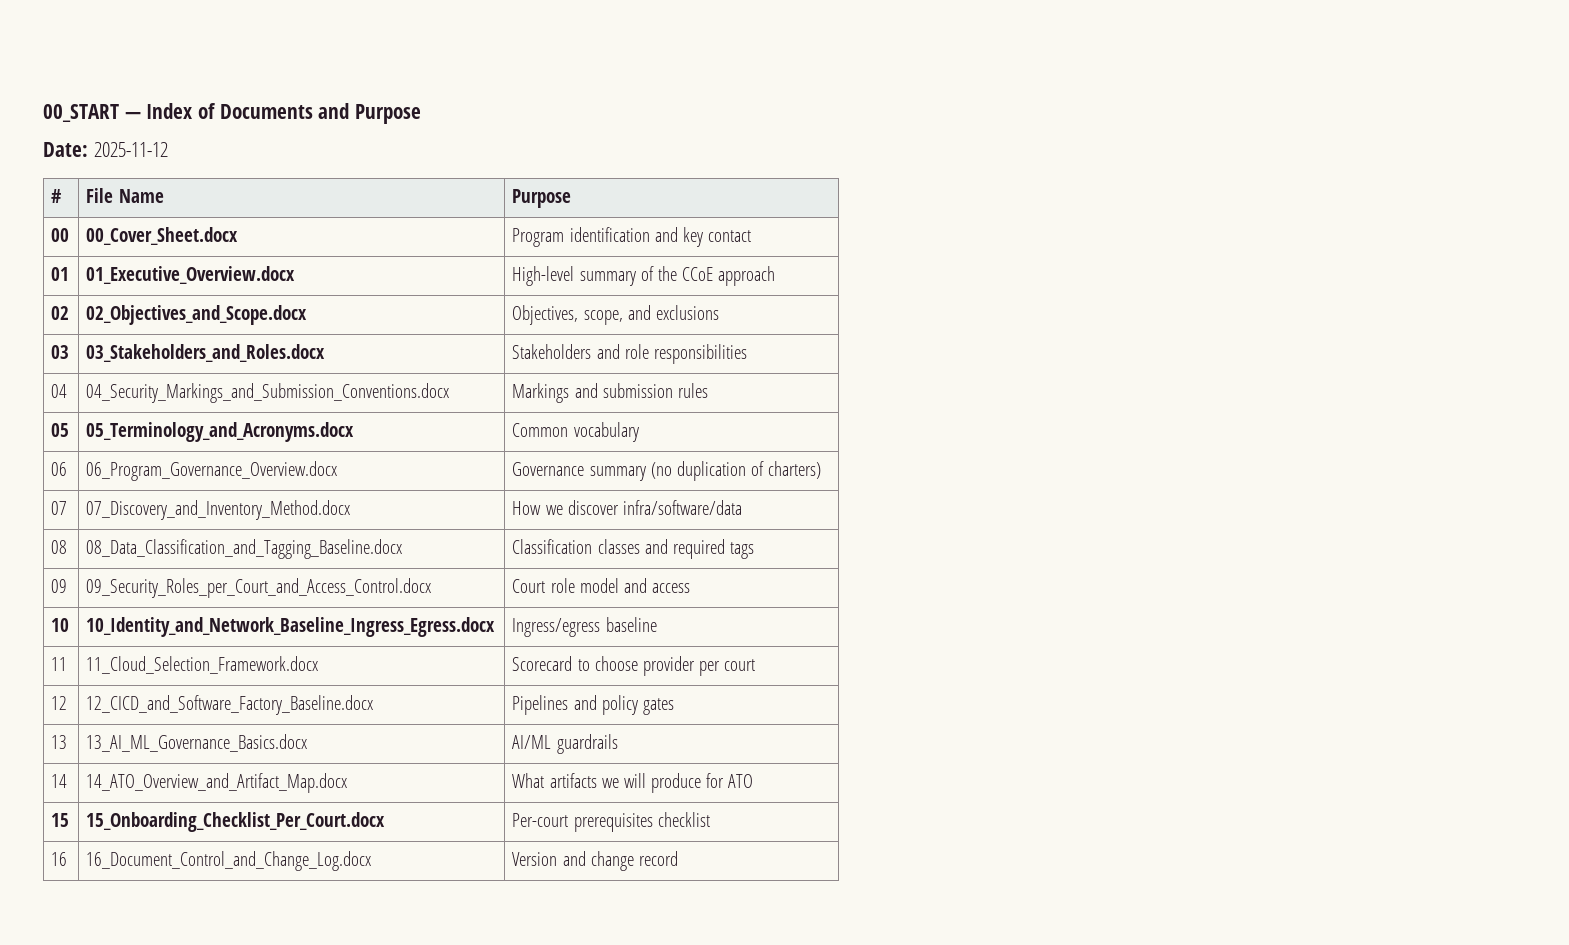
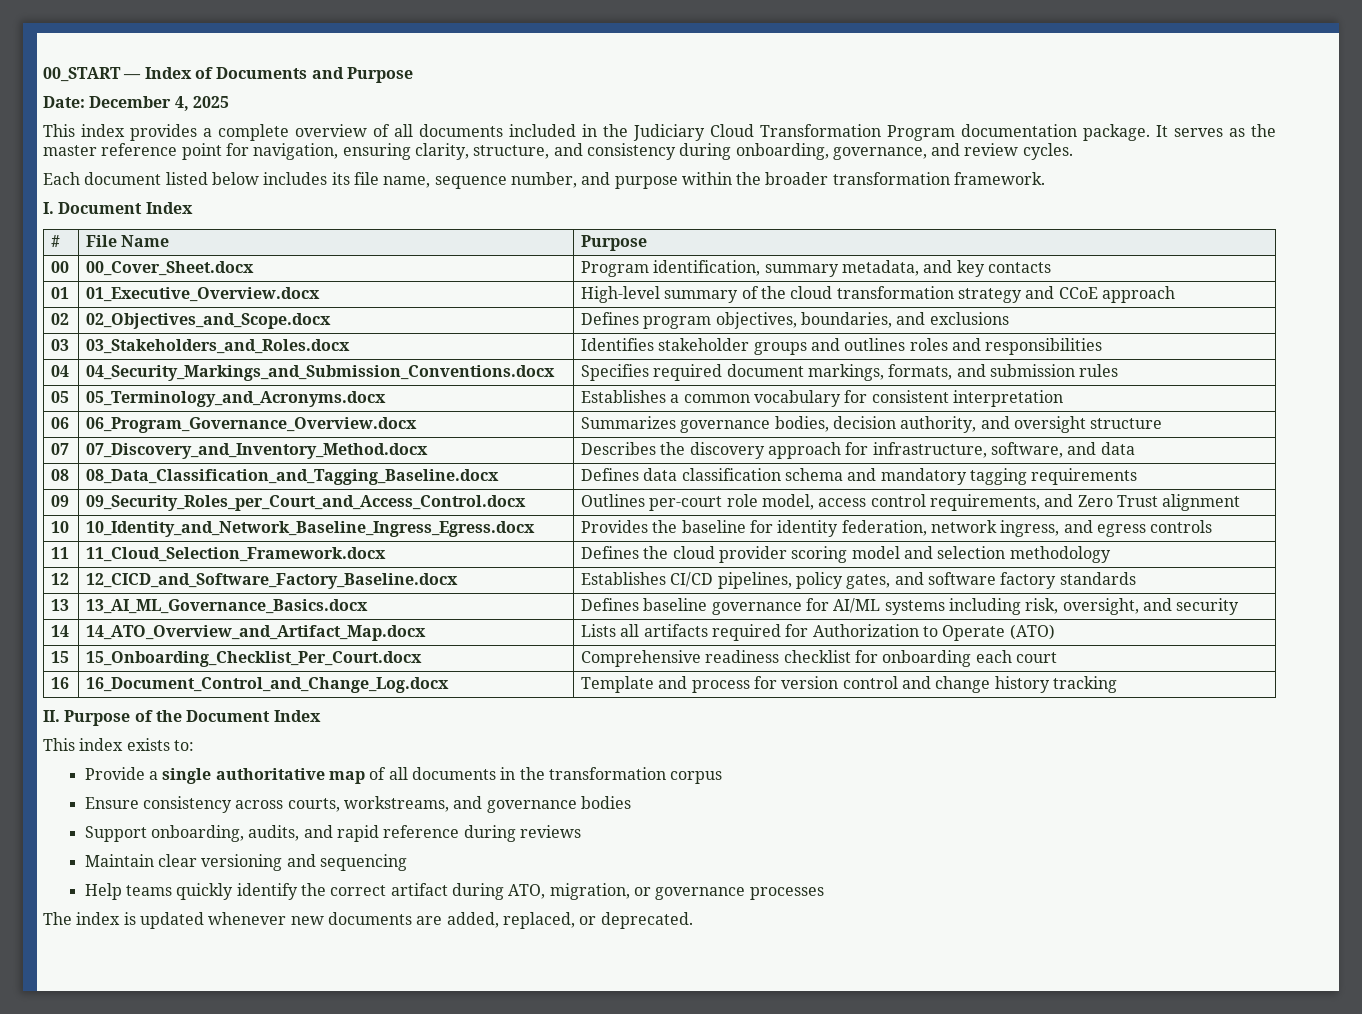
[93,142,168,157] 2025-11-12 -> [89,96,229,111] [43,124,1276,141] [43,143,1073,160] [43,172,1046,189] [43,202,193,214] December 4, 2025 // This index provides a complete overview of all documents included in the Judiciary Cloud Transformation Program documentation package. It serves as the master reference point for navigation, ensuring clarity, structure, and consistency during onboarding, governance, and review cycles. // Each document listed below includes its file name, sequence number, and purpose within the broader transformation framework. // I. Document Index
[569,227,650,242] identification -> [653,260,920,277] identification, summary metadata,
[707,230,751,242] contact -> [988,262,1052,273] contacts
(677, 273) none -> [790,286,1055,303] cloud transformation strategy and
[512,305,623,325] Objectives, scope, -> [581,312,893,329] Defines program objectives, boundaries,
[512,344,747,364] [51,384,68,398] [86,383,450,403] [512,383,570,403] Stakeholders and role responsibilities // 04 | 04_Security_Markings_and_Submission_Conventions.docx | Markings -> [581,338,1103,355] [51,365,70,377] [86,365,556,381] [581,364,953,381] Identifies stakeholder groups and outlines roles and responsibilities // 04 | 04_Security_Markings_and_Submission_Conventions.docx | Specifies required document markings, formats,
[512,422,639,442] [51,462,68,476] [86,461,338,481] [512,461,822,481] [51,501,68,515] [86,500,351,520] [512,500,742,515] [51,540,68,554] [86,539,403,559] [512,539,754,559] [51,579,68,593] [86,578,432,598] [512,578,690,593] Common vocabulary // 06 | 06_Program_Governance_Overview.docx | Governance summary (no duplication of charters) // 07 | 07_Discovery_and_Inventory_Method.docx | How we discover infra/software/data // 08 | 08_Data_Classification_and_Tagging_Baseline.docx | Classification classes and required tags // 09 | 09_Security_Roles_per_Court_and_Access_Control.docx | Court role model and access -> [581,390,1064,407] [51,417,70,429] [86,417,418,433] [581,416,1163,433] [51,443,70,455] [86,443,429,459] [581,442,1135,459] [51,469,70,481] [86,469,500,485] [581,468,1138,485] [51,495,70,507] [86,495,527,511] [581,494,1241,511] Establishes a common vocabulary for consistent interpretation // 06 | 06_Program_Governance_Overview.docx | Summarizes governance bodies, decision authority, and oversight structure // 07 | 07_Discovery_and_Inventory_Method.docx | Describes the discovery approach for infrastructure, software, and data // 08 | 08_Data_Classification_and_Tagging_Baseline.docx | Defines data classification schema and mandatory tagging requirements // 09 | 09_Security_Roles_per_Court_and_Access_Control.docx | Outlines per-court role model, access control requirements, and Zero Trust alignment
[512,617,657,637] [51,657,68,671] [86,656,319,674] [512,656,756,676] [51,696,68,710] [86,695,374,715] [512,695,674,715] [51,735,68,749] [86,734,308,752] [512,734,618,754] [51,774,68,788] [86,773,348,793] [512,773,754,793] Ingress/egress baseline // 11 | 11_Cloud_Selection_Framework.docx | Scorecard to choose provider per court // 12 | 12_CICD_and_Software_Factory_Baseline.docx | Pipelines and policy gates // 13 | 13_AI_ML_Governance_Basics.docx | AI/ML guardrails // 14 | 14_ATO_Overview_and_Artifact_Map.docx | What artifacts we will produce for ATO -> [581,520,1213,537] [51,547,70,559] [86,547,387,562] [581,546,1111,563] [51,573,70,585] [86,573,459,589] [581,572,1136,589] [51,599,70,611] [86,599,369,614] [581,598,1240,615] [51,625,70,637] [86,625,427,641] [581,624,1055,641] Provides the baseline for identity federation, network ingress, and egress controls // 11 | 11_Cloud_Selection_Framework.docx | Defines the cloud provider scoring model and selection methodology // 12 | 12_CICD_and_Software_Factory_Baseline.docx | Establishes CI/CD pipelines, policy gates, and software factory standards // 13 | 13_AI_ML_Governance_Basics.docx | Defines baseline governance for AI/ML systems including risk, oversight, and security // 14 | 14_ATO_Overview_and_Artifact_Map.docx | Lists all artifacts required for Authorization to Operate (ATO)
[512,813,653,832] Per-court prerequisites -> [581,650,780,667] Comprehensive readiness
[51,852,68,866] [86,851,372,871] [512,851,678,871] // 16 | 16_Document_Control_and_Change_Log.docx | Version and change record -> [855,650,1058,667] [51,677,70,689] [86,677,450,693] [581,676,1118,693] [43,710,321,726] [43,738,194,751] [84,767,723,784] [84,796,632,813] [84,825,582,842] [84,854,408,871] [84,883,824,900] [43,912,693,929] for onboarding each court // 16 | 16_Document_Control_and_Change_Log.docx | Template and process for version control and change history tracking // II. Purpose of the Document Index // This index exists to: // Provide a single authoritative map of all documents in the transformation corpus // Ensure consistency across courts, workstreams, and governance bodies // Support onboarding, audits, and rapid reference during reviews // Maintain clear versioning and sequencing // Help teams quickly identify the correct artifact during ATO, migration, or governance processes // The index is updated whenever new documents are added, replaced, or deprecated.

